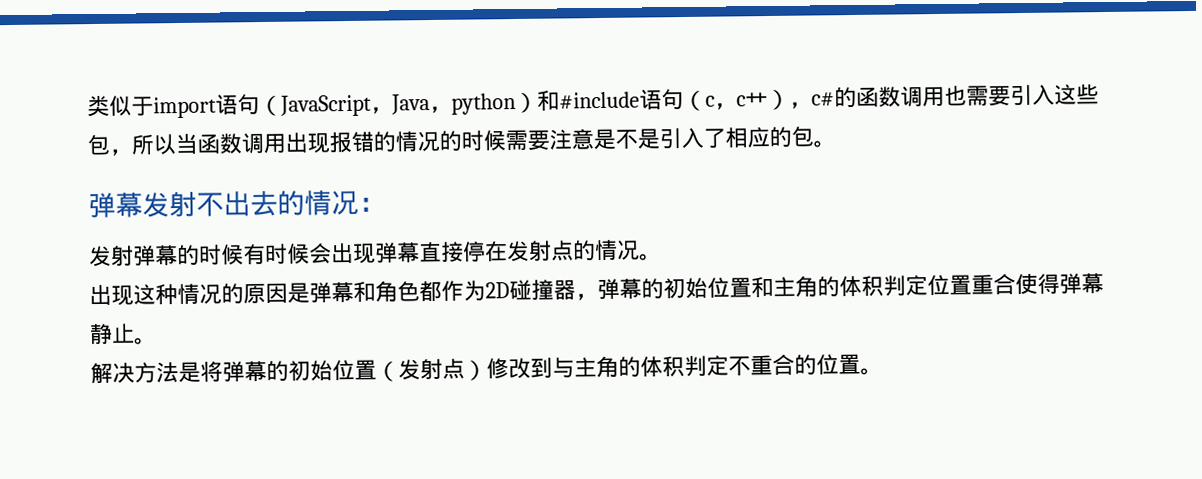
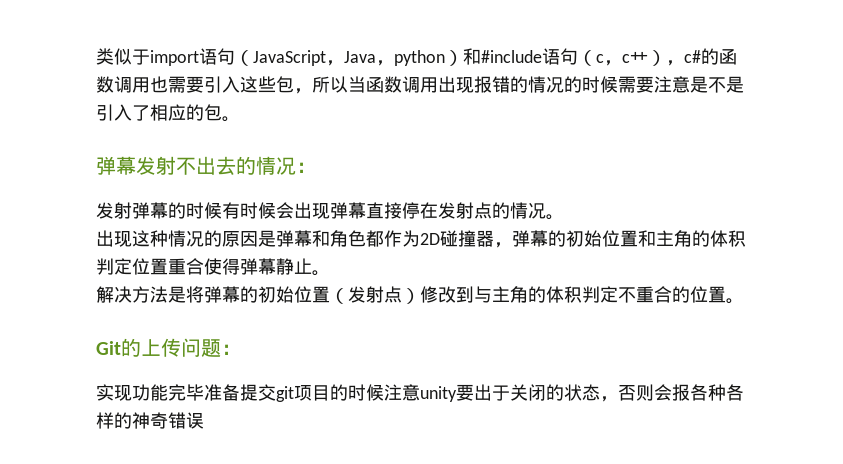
(883, 371) none -> [96,338,241,357] [96,384,744,402] [96,412,204,429] // Git的上传问题： // 实现功能完毕准备提交git项目的时候注意unity要出于关闭的状态，否则会报各种各样的神奇错误

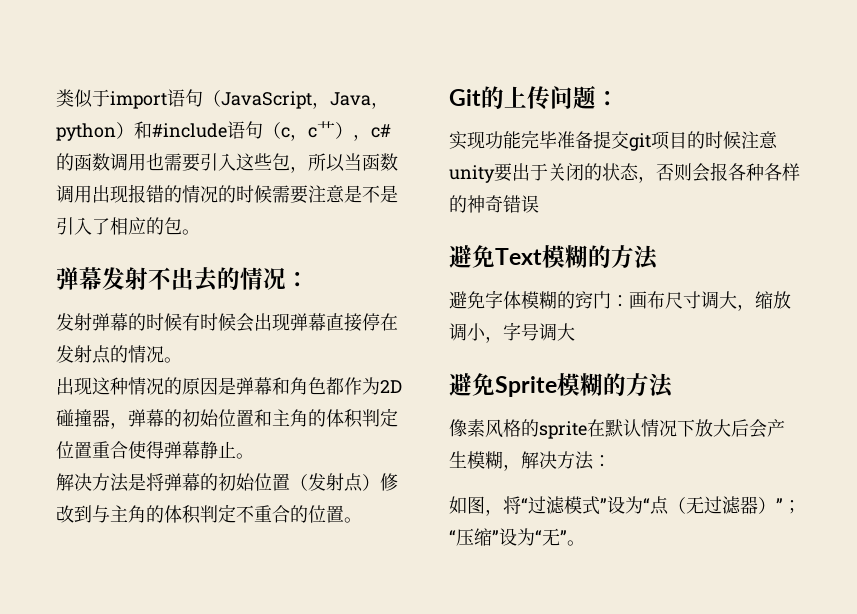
(204, 420) none -> [449,245,659,270] [449,290,791,311] [449,322,575,343] [449,373,674,398] [449,419,785,439] [449,451,611,471] [449,496,801,516] [449,528,585,546] // 避免Text模糊的方法 // 避免字体模糊的窍门：画布尺寸调大，缩放调小，字号调大 // 避免Sprite模糊的方法 // 像素风格的sprite在默认情况下放大后会产生模糊，解决方法： // 如图，将“过滤模式”设为“点（无过滤器）”；“压缩”设为“无”。

